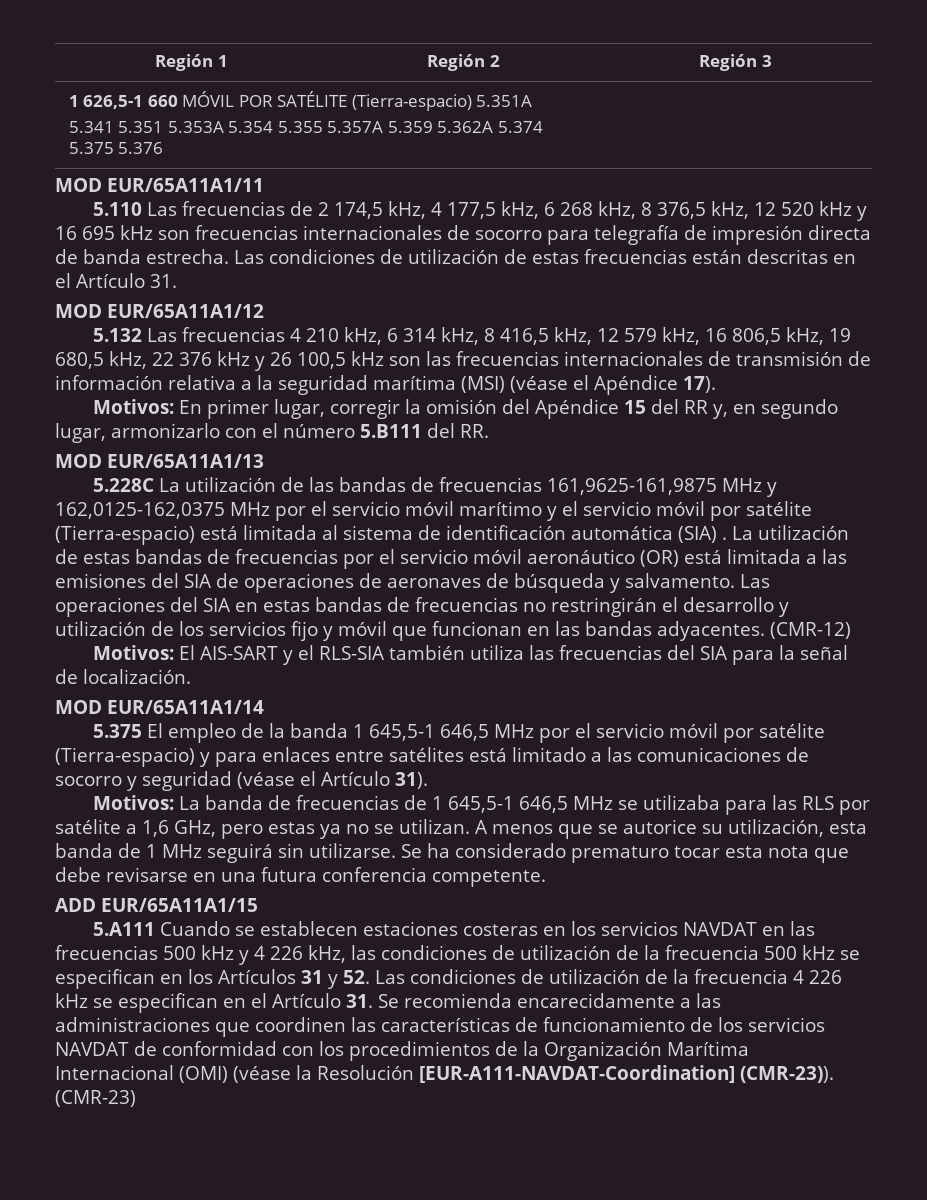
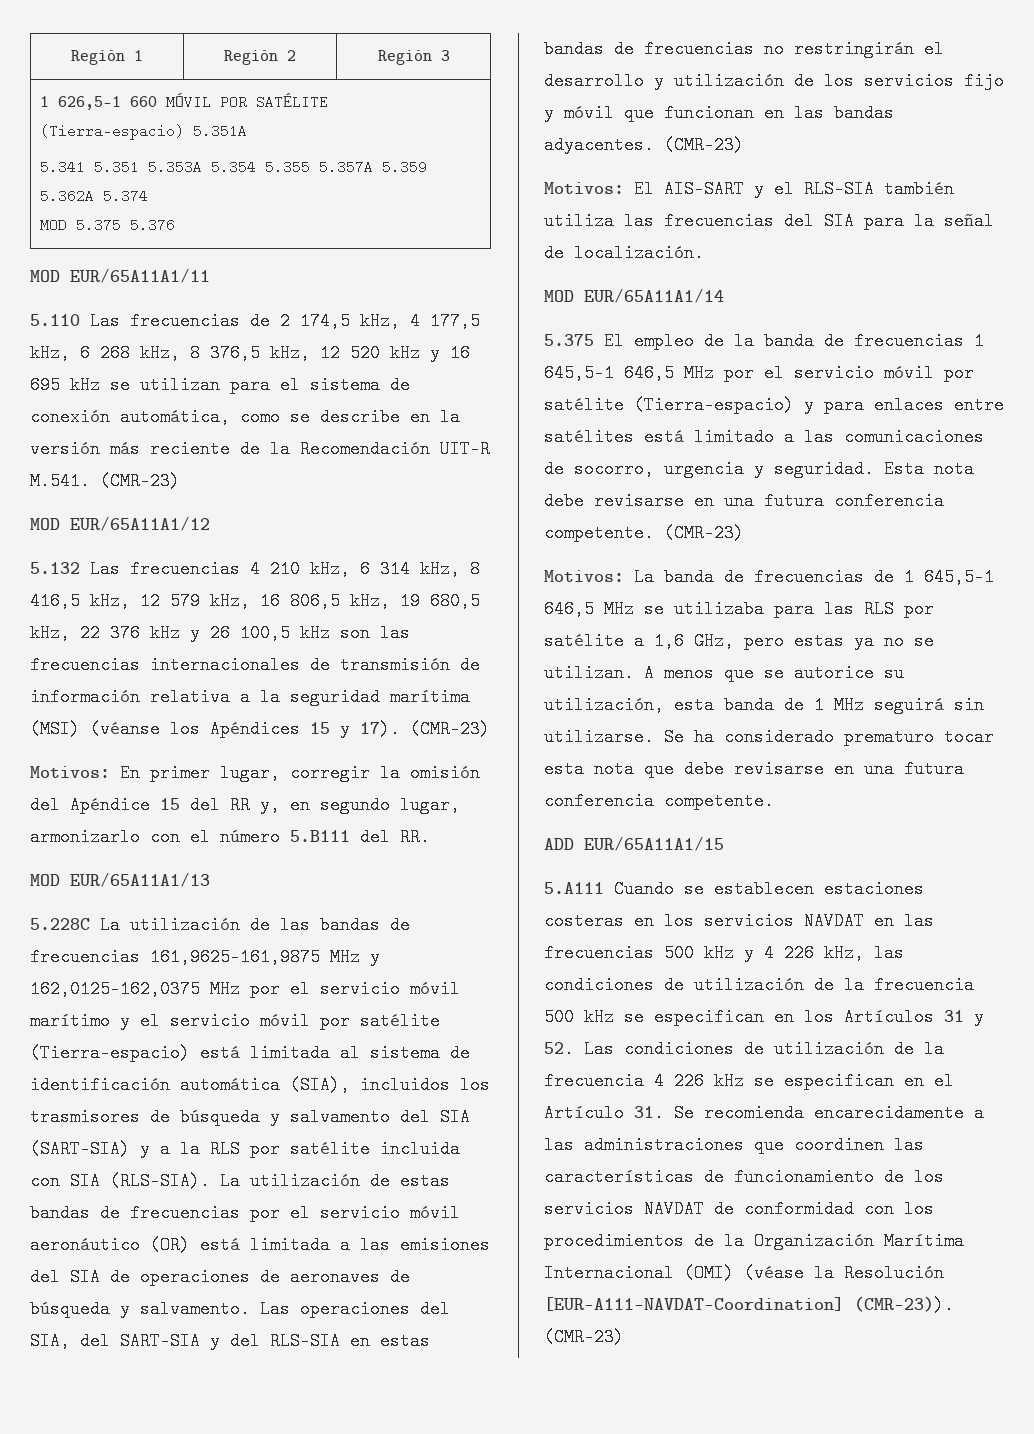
(543, 127) none -> [40,218,68,232] MOD
[158,225,871,245] [55,249,856,264] [55,273,177,288] son frecuencias internacionales de socorro para telegrafía de impresión directa de banda estrecha. Las condiciones de utilización de estas frecuencias están descritas en el Artículo 31. -> [110,376,410,394] [30,408,460,426] [30,440,490,458] [30,472,180,490] se utilizan para el sistema de conexión automática, como se describe en la versión más reciente de la Recomendación UIT-R M.541. (CMR-23)
[510,375,678,395] (véase el Apéndice -> [90,720,350,738] (véanse los Apéndices 15 y
(716, 384) none -> [410,720,490,738] (CMR-23)
[678,526,727,543] (SIA) . -> [290,1076,490,1094] [30,1108,470,1126] [30,1140,460,1158] [30,1172,210,1190] (SIA), incluidos los trasmisores de búsqueda y salvamento del SIA (SART-SIA) y a la RLS por satélite incluida con SIA (RLS-SIA).
[203,598,231,612] SIA -> [30,1332,340,1350] SIA, del SART-SIA y del RLS-SIA
[770,622,851,639] (CMR-12) -> [664,136,744,154] (CMR-23)
(349, 730) none -> [824,332,964,350] de frecuencias
[55,771,428,791] socorro y seguridad (véase el Artículo 31). -> [574,460,974,478] [544,492,944,510] [544,524,744,542] socorro, urgencia y seguridad. Esta nota debe revisarse en una futura conferencia competente. (CMR-23)

